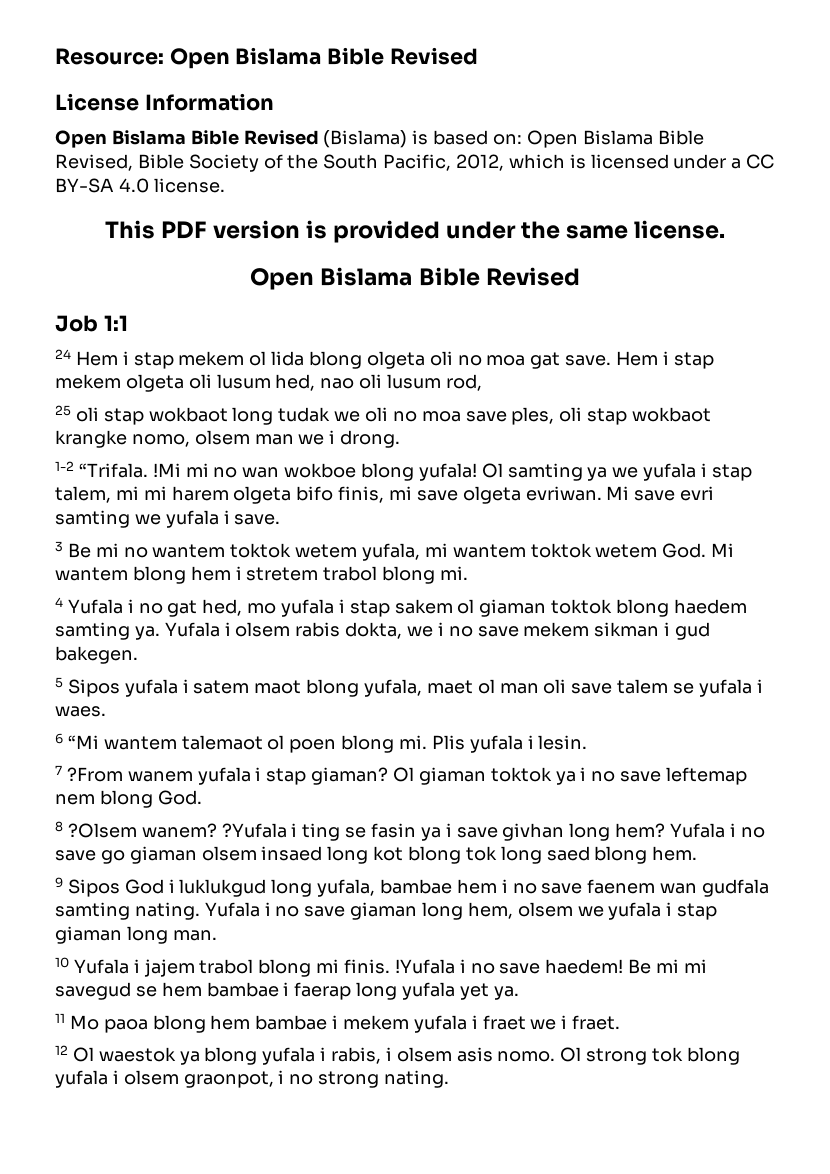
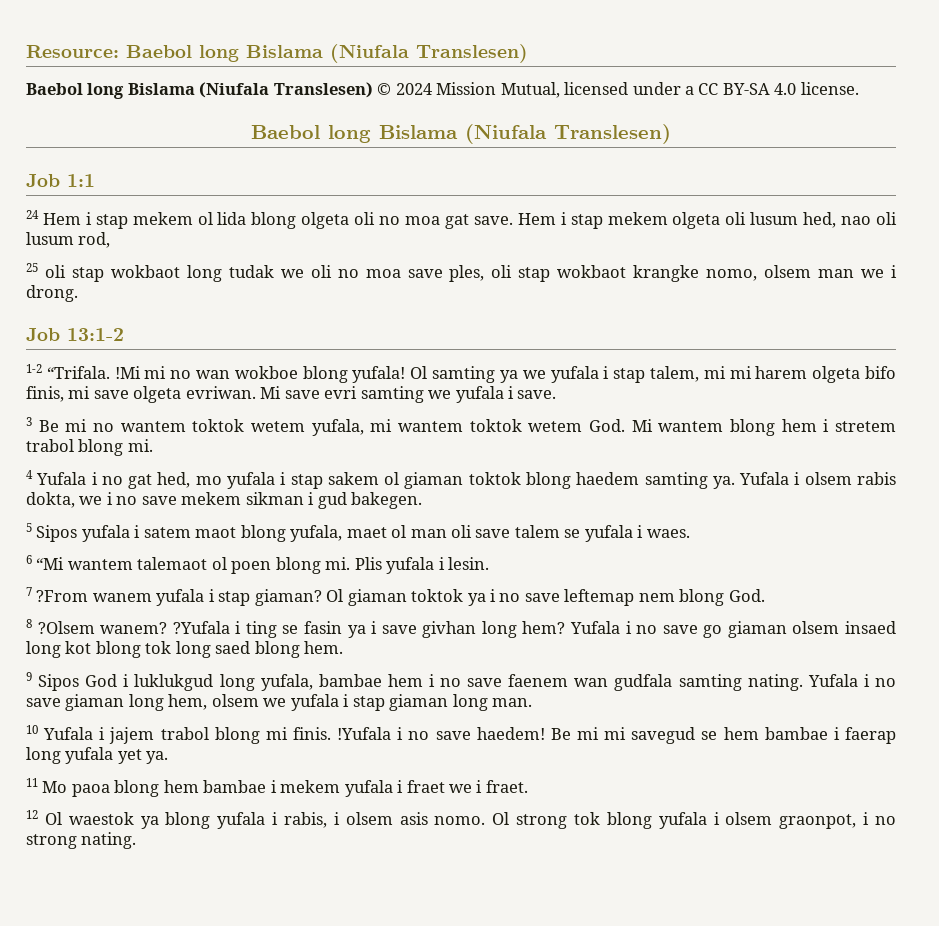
[169,47,478,69] [55,93,274,111] [55,130,704,148] [55,154,586,172] Open Bislama Bible Revised // License Information // Open Bislama Bible Revised (Bislama) is based on: Open Bislama Bible Revised, Bible Society of the South Pacific, 2012, which is -> [126,44,528,63] [26,82,560,99] Baebol long Bislama (Niufala Translesen) // Baebol long Bislama (Niufala Translesen) © 2024 Mission Mutual,
[104,220,726,243] [250,267,580,290] This PDF version is provided under the same license. // Open Bislama Bible Revised -> [251,124,671,144] Baebol long Bislama (Niufala Translesen)
(401, 439) none -> [26,328,124,341] // Job 13:1-2

